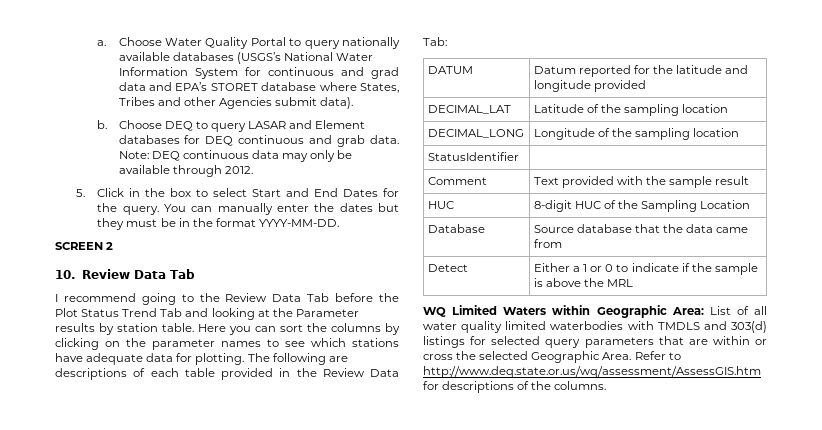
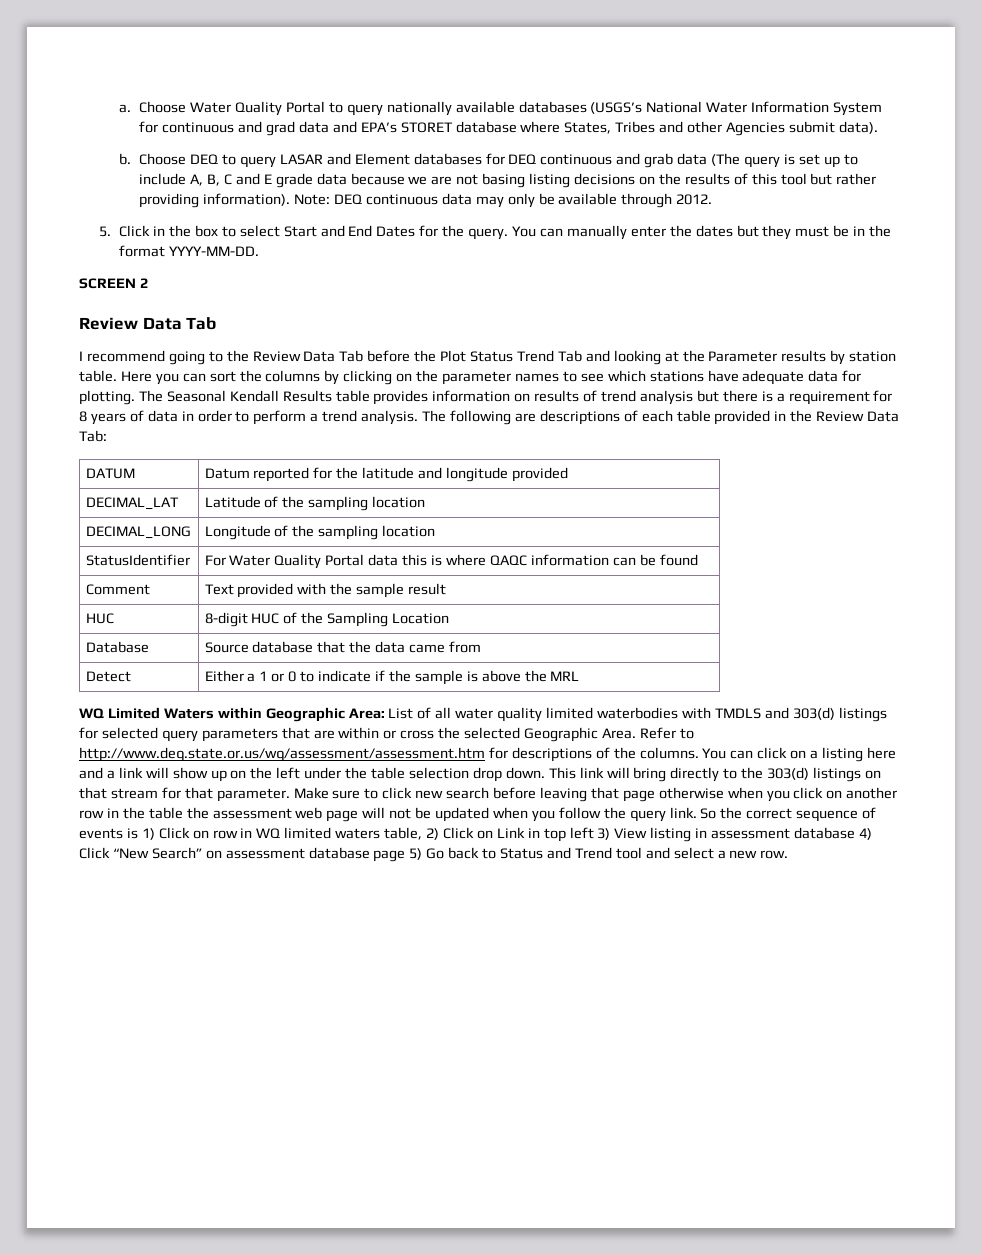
[370,135,399,144] data. -> [677,153,858,168] [139,173,877,188] [139,193,291,208] data (The query is set up to include A, B, C and E grade data because we are not basing listing decisions on the results of this tool but rather providing information).
[55,270,76,279] 10. -> (148, 283) none
(270, 357) none -> [166,390,893,405] [79,410,447,425] Seasonal Kendall Results table provides information on results of trend analysis but there is a requirement for 8 years of data in order to perform a trend analysis. The
(519, 156) none -> [204,554,698,569] For Water Quality Portal data this is where QAQC information can be found
[423,366,761,378] http://www.deq.state.or.us/wq/assessment/AssessGIS.htm -> [79,747,485,762] http://www.deq.state.or.us/wq/assessment/assessment.htm
(607, 385) none -> [702,747,896,762] [79,767,881,782] [79,787,898,802] [79,807,877,822] [79,827,872,842] [79,847,789,862] You can click on a listing here and a link will show up on the left under the table selection drop down. This link will bring directly to the 303(d) listings on that stream for that parameter. Make sure to click new search before leaving that page otherwise when you click on another row in the table the assessment web page will not be updated when you follow the query link. So the correct sequence of events is 1) Click on row in WQ limited waters table, 2) Click on Link in top left 3) View listing in assessment database 4) Click “New Search” on assessment database page 5) Go back to Status and Trend tool and select a new row.

